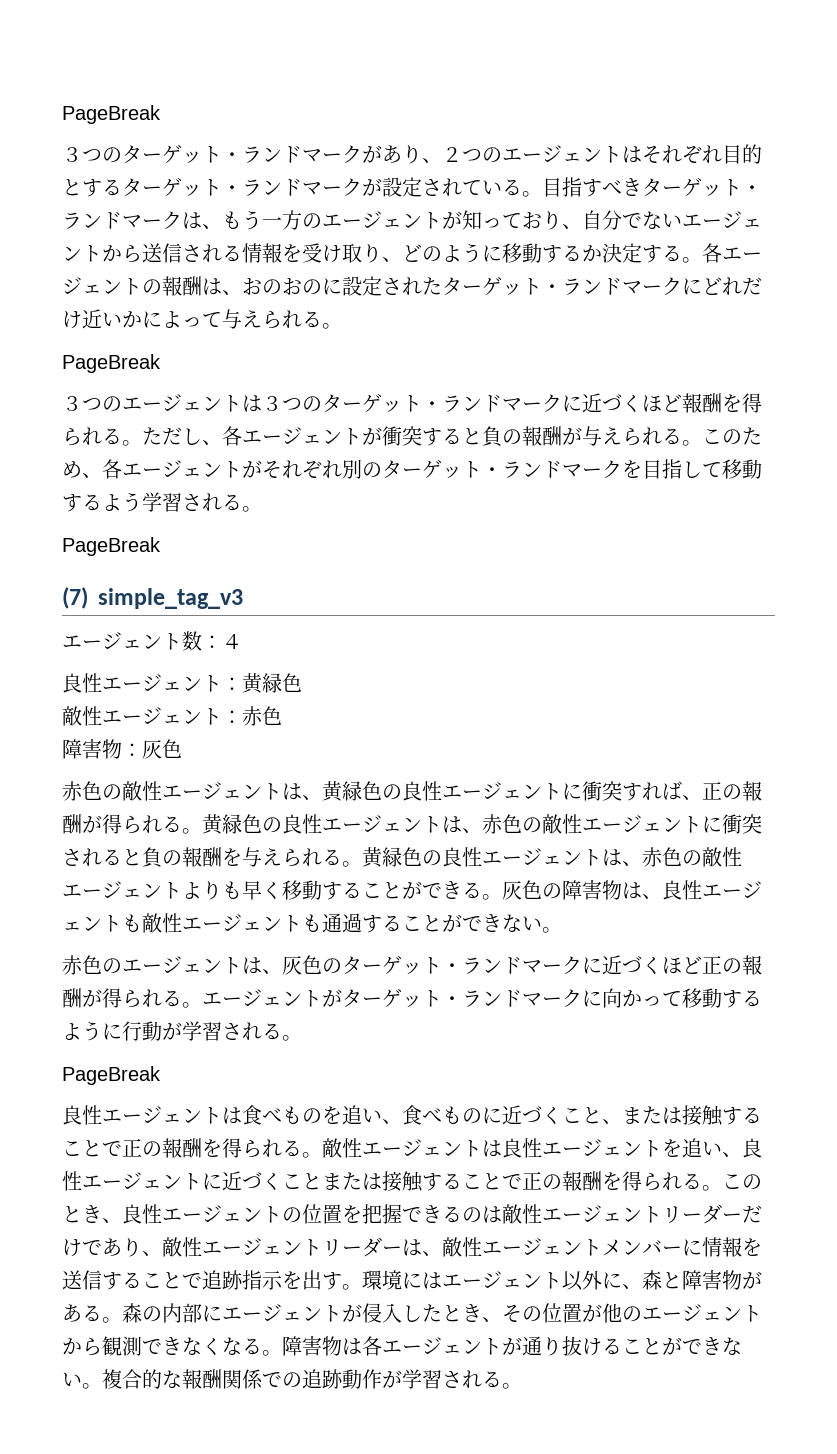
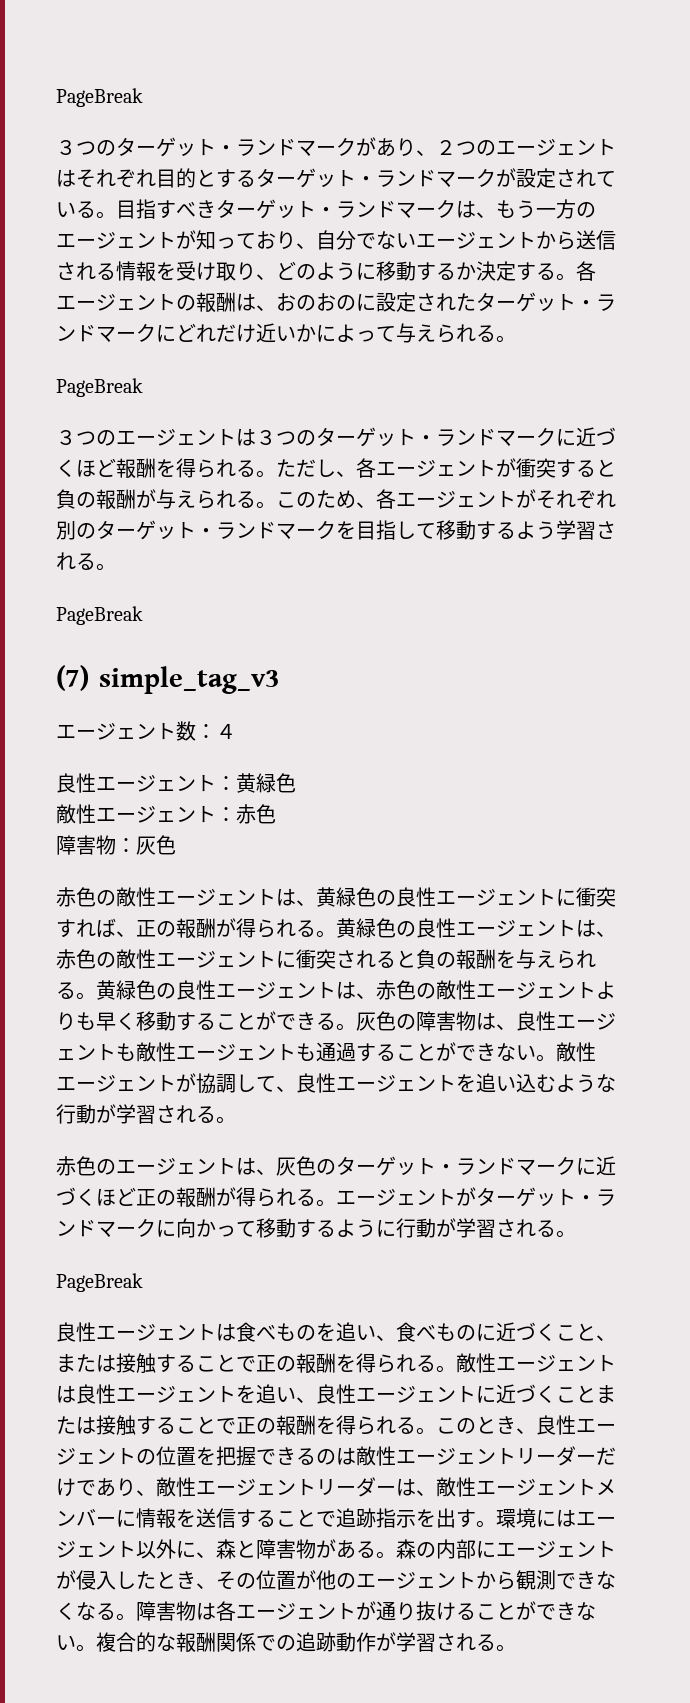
(562, 930) none -> [556,1042,596,1062] [56,1073,616,1094] [56,1104,236,1124] 敵性エージェントが協調して、良性エージェントを追い込むような行動が学習される。

